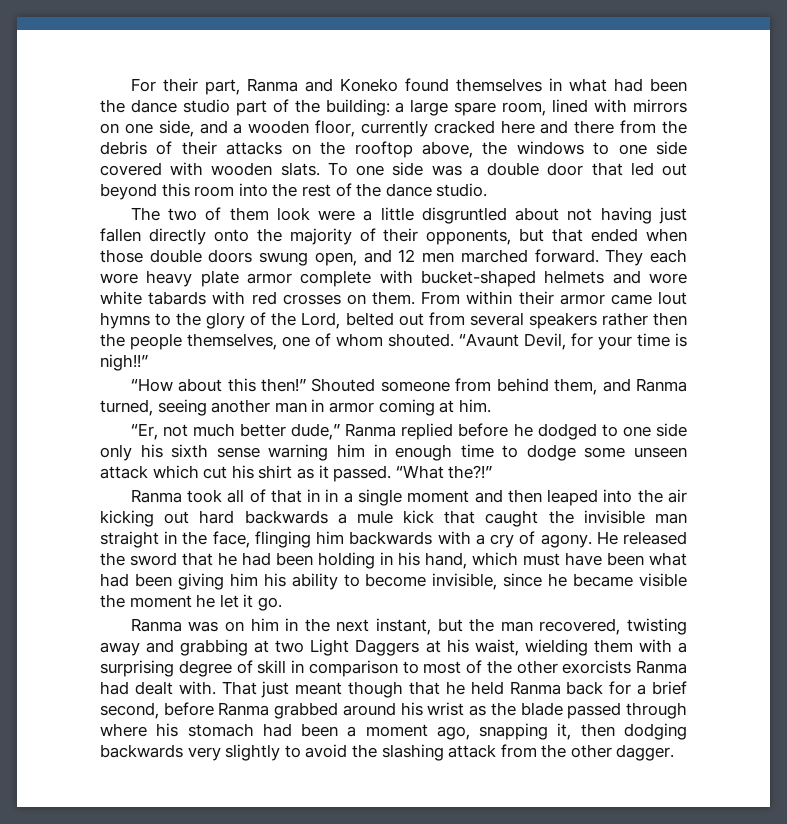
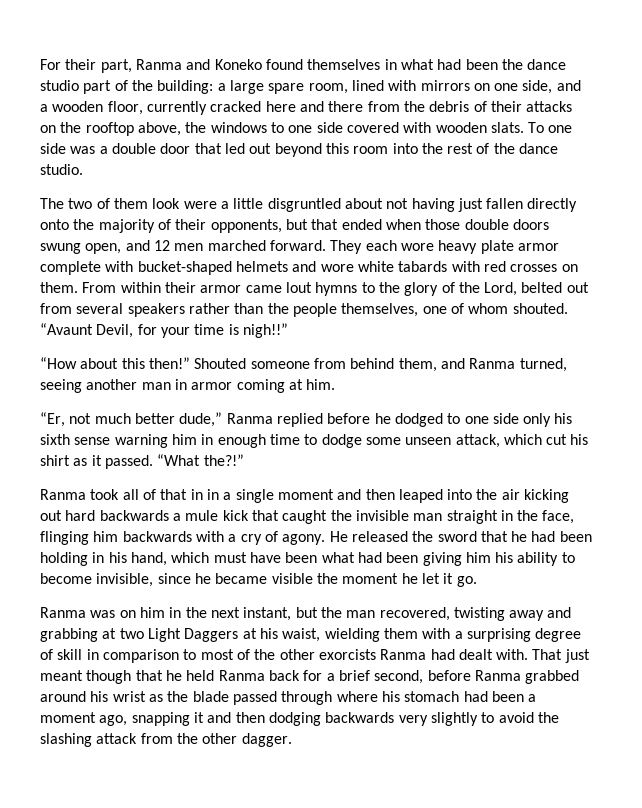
[653,312,687,326] then -> [234,303,264,314] than
[100,465,148,479] attack -> [455,434,500,448] attack,
[557,723,572,740] it, -> [193,712,232,723] it and

